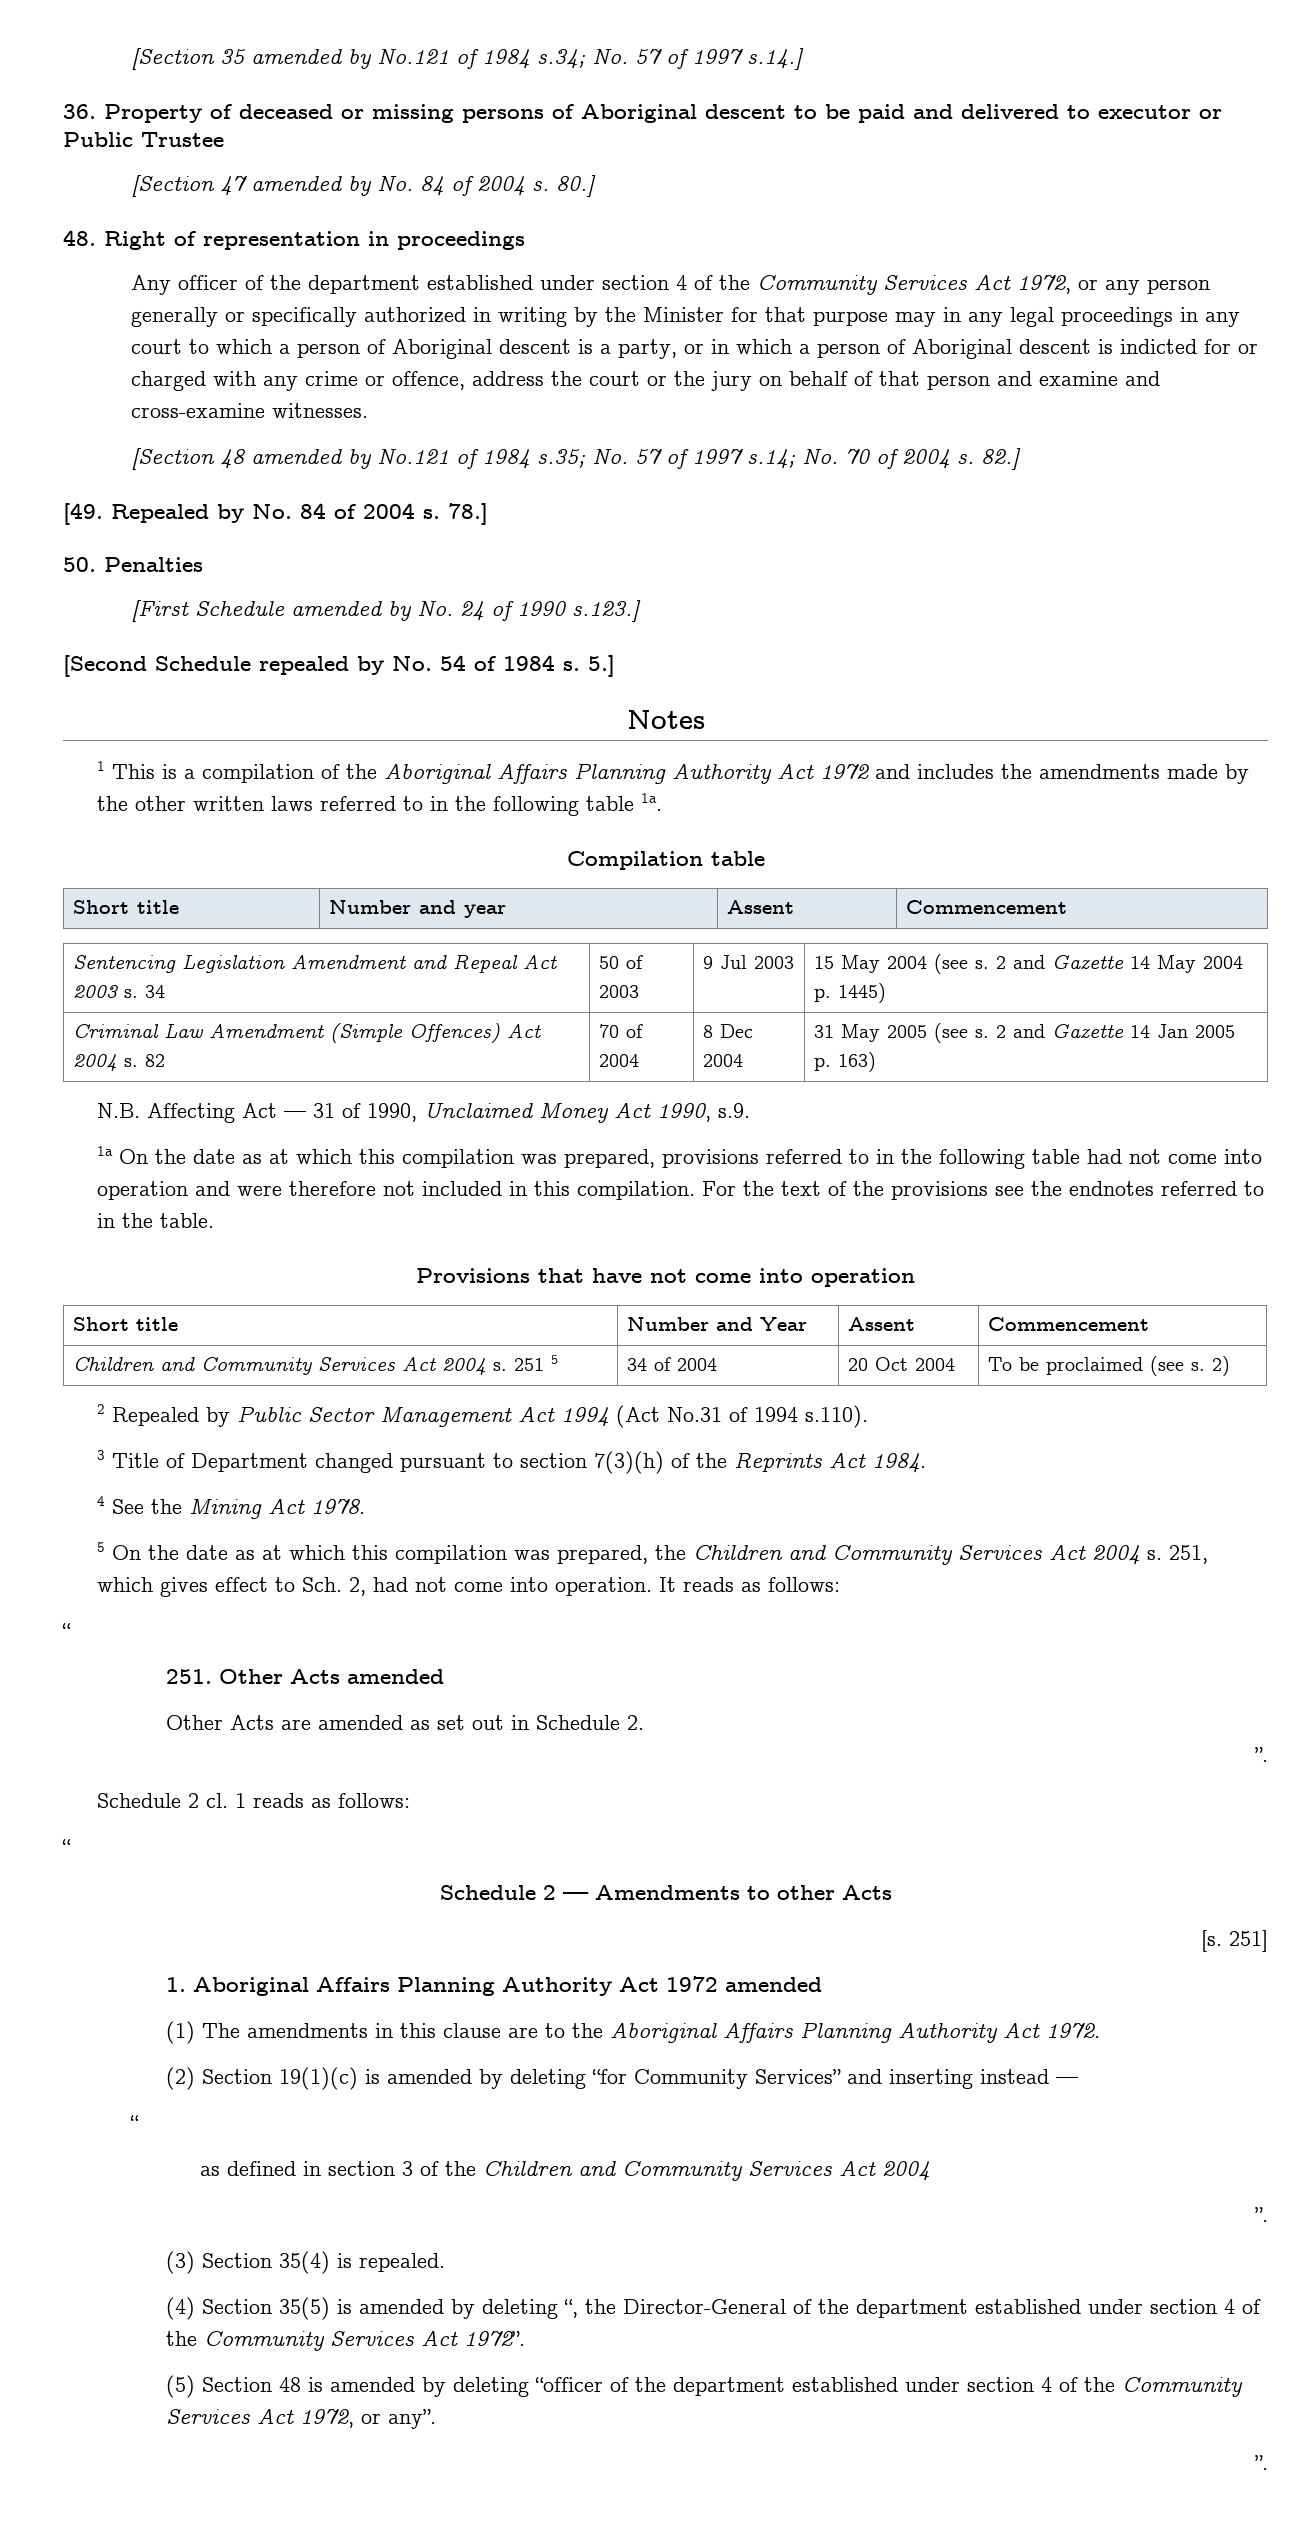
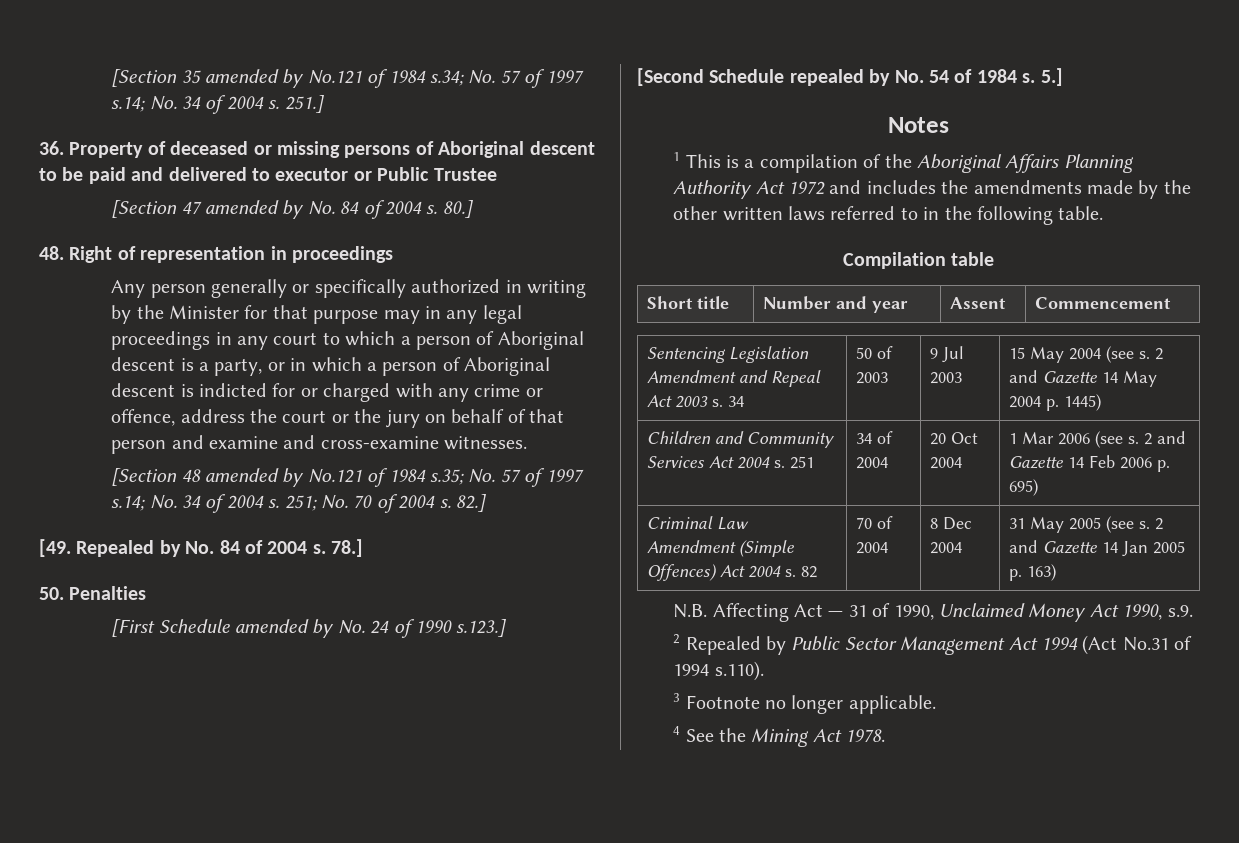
[747,48,805,70] s.14.] -> [111,95,324,114] s.14; No. 34 of 2004 s. 251.]
[178,275,1141,295] officer of the department established under section 4 of the Community Services Act 1972, or any -> (146, 289) none
(839, 456) none -> [182,494,349,513] 34 of 2004 s. 251; No.
[586,793,663,811] table 1a. -> [1058,206,1104,220] table.
(887, 993) none -> [647,431,836,448] [647,456,815,469] [856,431,894,444] [856,457,889,469] [930,432,979,445] [930,457,963,469] [1009,431,1187,448] [1009,455,1171,472] [1009,479,1039,496] // Children and Community Services Act 2004 s. 251 | 34 of 2004 | 20 Oct 2004 | 1 Mar 2006 (see s. 2 and Gazette 14 Feb 2006 p. 695)
[97,1146,1263,1169] [97,1181,1265,1200] [97,1213,215,1228] [416,1268,915,1287] [73,1317,179,1331] [627,1317,808,1331] [848,1317,916,1331] [988,1317,1150,1331] [73,1355,559,1375] [627,1357,718,1371] [848,1357,956,1371] [988,1356,1231,1376] // 1a On the date as at which this compilation was prepared, provisions referred to in the following table had not come into operation and were therefore not included in this compilation. For the text of the provisions see the endnotes referred to in the table. // Provisions that have not come into operation // Short title | Number and Year | Assent | Commencement // Children and Community Services Act 2004 s. 251 5 | 34 of 2004 | 20 Oct 2004 | To be proclaimed (see s. 2) -> (1193, 611) none
[112,1451,927,1474] Title of Department changed pursuant to section 7(3)(h) of the Reprints Act 1984. -> [685,695,936,714] Footnote no longer applicable.
[97,1542,1209,1565] [97,1577,841,1597] [62,1623,71,1638] [165,1669,444,1684] [165,1715,644,1730] [1255,1747,1268,1762] [97,1793,411,1808] [62,1839,71,1854] [439,1885,892,1900] [1201,1930,1268,1952] [165,1976,822,1996] [165,2021,1100,2044] [165,2067,1078,2090] [130,2115,140,2130] [199,2161,930,2181] [1255,2207,1268,2222] [165,2251,445,2274] [165,2297,1261,2320] [165,2331,525,2351] [165,2375,1243,2398] [165,2409,436,2429] [1255,2455,1268,2470] // 5 On the date as at which this compilation was prepared, the Children and Community Services Act 2004 s. 251, which gives effect to Sch. 2, had not come into operation. It reads as follows: // “ // 251. Other Acts amended // Other Acts are amended as set out in Schedule 2. // ”. // Schedule 2 cl. 1 reads as follows: // “ // Schedule 2 — Amendments to other Acts // [s. 251] // 1. Aboriginal Affairs Planning Authority Act 1972 amended // (1) The amendments in this clause are to the Aboriginal Affairs Planning Authority Act 1972. // (2) Section 19(1)(c) is amended by deleting “for Community Services” and inserting instead — // “ // as defined in section 3 of the Children and Community Services Act 2004 // ”. // (3) Section 35(4) is repealed. // (4) Section 35(5) is amended by deleting “, the Director-General of the department established under section 4 of the Community Services Act 1972”. // (5) Section 48 is amended by deleting “officer of the department established under section 4 of the Community Services Act 1972, or any”. // ”. -> (886, 735) none

